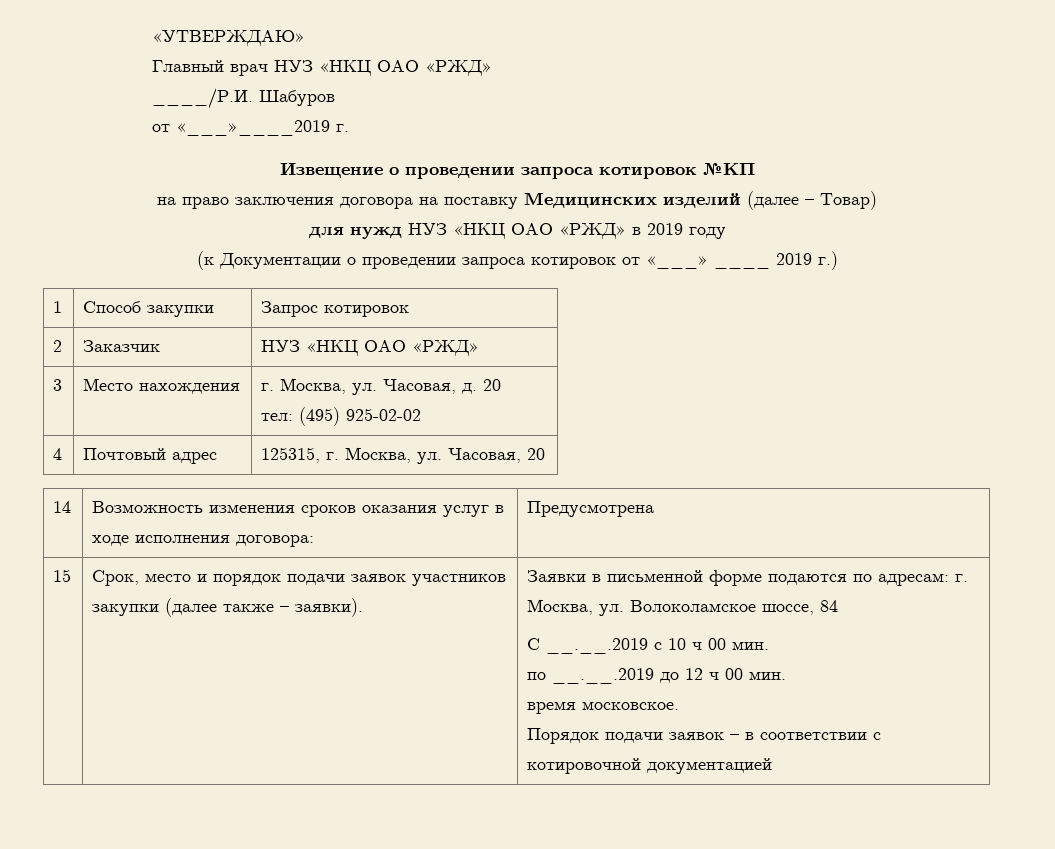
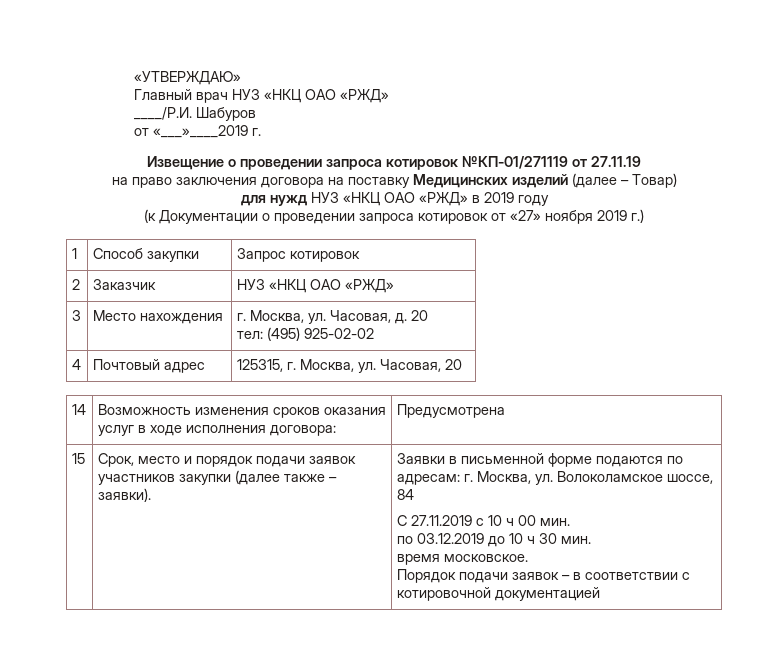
[702,163,755,175] №КП -> [462,156,641,169] №КП-01/271119 от 27.11.19
[645,256,770,269] «___» ____ -> [510,210,593,224] «27» ноября
[546,638,649,654] __.__.2019 -> [410,515,472,526] 27.11.2019
[552,668,744,684] __.__.2019 до 12 ч 00 -> [416,533,557,547] 03.12.2019 до 10 ч 30

